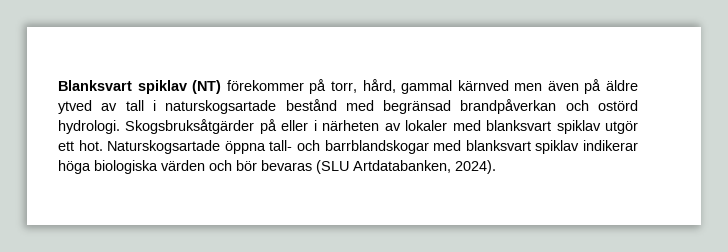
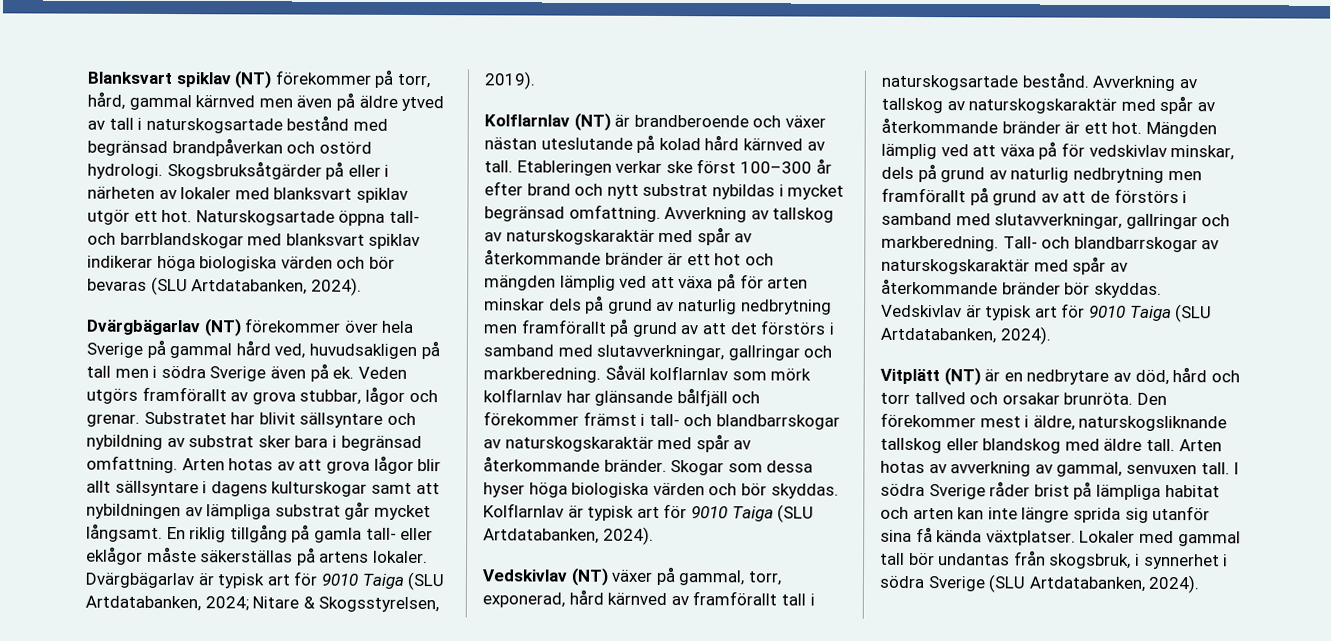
(496, 167) none -> [86,318,414,337] [86,339,440,360] [86,363,407,382] [86,386,438,405] [86,411,416,428] [86,434,422,452] [86,455,442,474] [86,480,440,497] [86,501,431,521] [86,523,434,543] [86,546,428,566] [85,571,445,591] [85,595,440,613] [484,71,535,90] [484,112,826,131] [484,134,825,153] [484,158,832,176] [484,181,845,200] [484,204,835,223] [484,227,753,246] [484,249,774,266] [484,273,809,292] [484,295,832,315] [483,318,834,338] [483,344,833,361] [483,364,812,383] [483,388,761,407] [483,411,840,430] [483,434,752,453] [483,456,814,476] [483,482,839,499] [483,503,815,523] [483,526,654,545] [482,566,781,586] [482,589,815,608] [881,72,1197,92] [881,95,1215,115] [881,117,1217,138] [881,141,1235,161] [881,164,1202,183] [881,187,1188,206] [881,212,1231,230] [881,235,1220,253] [881,256,1128,275] [881,278,1162,298] [881,303,1213,323] [880,326,1051,345] [880,367,1240,386] [880,391,1167,406] [880,412,1228,432] [880,437,1222,454] [880,460,1240,477] [880,481,1220,500] [880,505,1211,523] [880,527,1241,547] [880,550,1229,570] [879,574,1200,594] // Dvärgbägarlav (NT) förekommer över hela Sverige på gammal hård ved, huvudsakligen på tall men i södra Sverige även på ek. Veden utgörs framförallt av grova stubbar, lågor och grenar. Substratet har blivit sällsyntare och nybildning av substrat sker bara i begränsad omfattning. Arten hotas av att grova lågor blir allt sällsyntare i dagens kulturskogar samt att nybildningen av lämpliga substrat går mycket långsamt. En riklig tillgång på gamla tall- eller eklågor måste säkerställas på artens lokaler. Dvärgbägarlav är typisk art för 9010 Taiga (SLU Artdatabanken, 2024; Nitare & Skogsstyrelsen, 2019). // Kolflarnlav (NT) är brandberoende och växer nästan uteslutande på kolad hård kärnved av tall. Etableringen verkar ske först 100–300 år efter brand och nytt substrat nybildas i mycket begränsad omfattning. Avverkning av tallskog av naturskogskaraktär med spår av återkommande bränder är ett hot och mängden lämplig ved att växa på för arten minskar dels på grund av naturlig nedbrytning men framförallt på grund av att det förstörs i samband med slutavverkningar, gallringar och markberedning. Såväl kolflarnlav som mörk kolflarnlav har glänsande bålfjäll och förekommer främst i tall- och blandbarrskogar av naturskogskaraktär med spår av återkommande bränder. Skogar som dessa hyser höga biologiska värden och bör skyddas. Kolflarnlav är typisk art för 9010 Taiga (SLU Artdatabanken, 2024). // Vedskivlav (NT) växer på gammal, torr, exponerad, hård kärnved av framförallt tall i naturskogsartade bestånd. Avverkning av tallskog av naturskogskaraktär med spår av återkommande bränder är ett hot. Mängden lämplig ved att växa på för vedskivlav minskar, dels på grund av naturlig nedbrytning men framförallt på grund av att de förstörs i samband med slutavverkningar, gallringar och markberedning. Tall- och blandbarrskogar av naturskogskaraktär med spår av återkommande bränder bör skyddas. Vedskivlav är typisk art för 9010 Taiga (SLU Artdatabanken, 2024). // Vitplätt (NT) är en nedbrytare av död, hård och torr tallved och orsakar brunröta. Den förekommer mest i äldre, naturskogsliknande tallskog eller blandskog med äldre tall. Arten hotas av avverkning av gammal, senvuxen tall. I södra Sverige råder brist på lämpliga habitat och arten kan inte längre sprida sig utanför sina få kända växtplatser. Lokaler med gammal tall bör undantas från skogsbruk, i synnerhet i södra Sverige (SLU Artdatabanken, 2024).

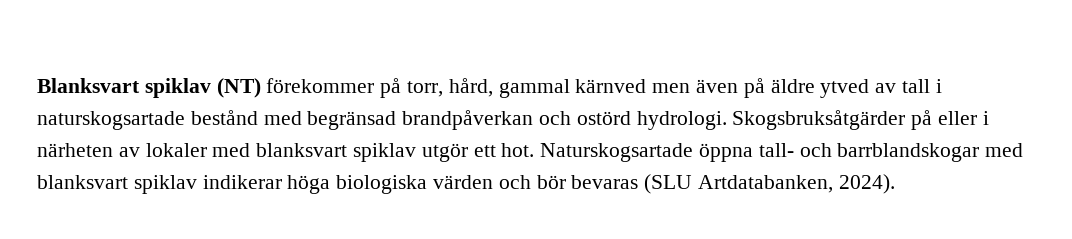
[86,318,414,337] [86,339,440,360] [86,363,407,382] [86,386,438,405] [86,411,416,428] [86,434,422,452] [86,455,442,474] [86,480,440,497] [86,501,431,521] [86,523,434,543] [86,546,428,566] [85,571,445,591] [85,595,440,613] [484,71,535,90] [484,112,826,131] [484,134,825,153] [484,158,832,176] [484,181,845,200] [484,204,835,223] [484,227,753,246] [484,249,774,266] [484,273,809,292] [484,295,832,315] [483,318,834,338] [483,344,833,361] [483,364,812,383] [483,388,761,407] [483,411,840,430] [483,434,752,453] [483,456,814,476] [483,482,839,499] [483,503,815,523] [483,526,654,545] [482,566,781,586] [482,589,815,608] [881,72,1197,92] [881,95,1215,115] [881,117,1217,138] [881,141,1235,161] [881,164,1202,183] [881,187,1188,206] [881,212,1231,230] [881,235,1220,253] [881,256,1128,275] [881,278,1162,298] [881,303,1213,323] [880,326,1051,345] [880,367,1240,386] [880,391,1167,406] [880,412,1228,432] [880,437,1222,454] [880,460,1240,477] [880,481,1220,500] [880,505,1211,523] [880,527,1241,547] [880,550,1229,570] [879,574,1200,594] // Dvärgbägarlav (NT) förekommer över hela Sverige på gammal hård ved, huvudsakligen på tall men i södra Sverige även på ek. Veden utgörs framförallt av grova stubbar, lågor och grenar. Substratet har blivit sällsyntare och nybildning av substrat sker bara i begränsad omfattning. Arten hotas av att grova lågor blir allt sällsyntare i dagens kulturskogar samt att nybildningen av lämpliga substrat går mycket långsamt. En riklig tillgång på gamla tall- eller eklågor måste säkerställas på artens lokaler. Dvärgbägarlav är typisk art för 9010 Taiga (SLU Artdatabanken, 2024; Nitare & Skogsstyrelsen, 2019). // Kolflarnlav (NT) är brandberoende och växer nästan uteslutande på kolad hård kärnved av tall. Etableringen verkar ske först 100–300 år efter brand och nytt substrat nybildas i mycket begränsad omfattning. Avverkning av tallskog av naturskogskaraktär med spår av återkommande bränder är ett hot och mängden lämplig ved att växa på för arten minskar dels på grund av naturlig nedbrytning men framförallt på grund av att det förstörs i samband med slutavverkningar, gallringar och markberedning. Såväl kolflarnlav som mörk kolflarnlav har glänsande bålfjäll och förekommer främst i tall- och blandbarrskogar av naturskogskaraktär med spår av återkommande bränder. Skogar som dessa hyser höga biologiska värden och bör skyddas. Kolflarnlav är typisk art för 9010 Taiga (SLU Artdatabanken, 2024). // Vedskivlav (NT) växer på gammal, torr, exponerad, hård kärnved av framförallt tall i naturskogsartade bestånd. Avverkning av tallskog av naturskogskaraktär med spår av återkommande bränder är ett hot. Mängden lämplig ved att växa på för vedskivlav minskar, dels på grund av naturlig nedbrytning men framförallt på grund av att de förstörs i samband med slutavverkningar, gallringar och markberedning. Tall- och blandbarrskogar av naturskogskaraktär med spår av återkommande bränder bör skyddas. Vedskivlav är typisk art för 9010 Taiga (SLU Artdatabanken, 2024). // Vitplätt (NT) är en nedbrytare av död, hård och torr tallved och orsakar brunröta. Den förekommer mest i äldre, naturskogsliknande tallskog eller blandskog med äldre tall. Arten hotas av avverkning av gammal, senvuxen tall. I södra Sverige råder brist på lämpliga habitat och arten kan inte längre sprida sig utanför sina få kända växtplatser. Lokaler med gammal tall bör undantas från skogsbruk, i synnerhet i södra Sverige (SLU Artdatabanken, 2024). -> (895, 184) none

